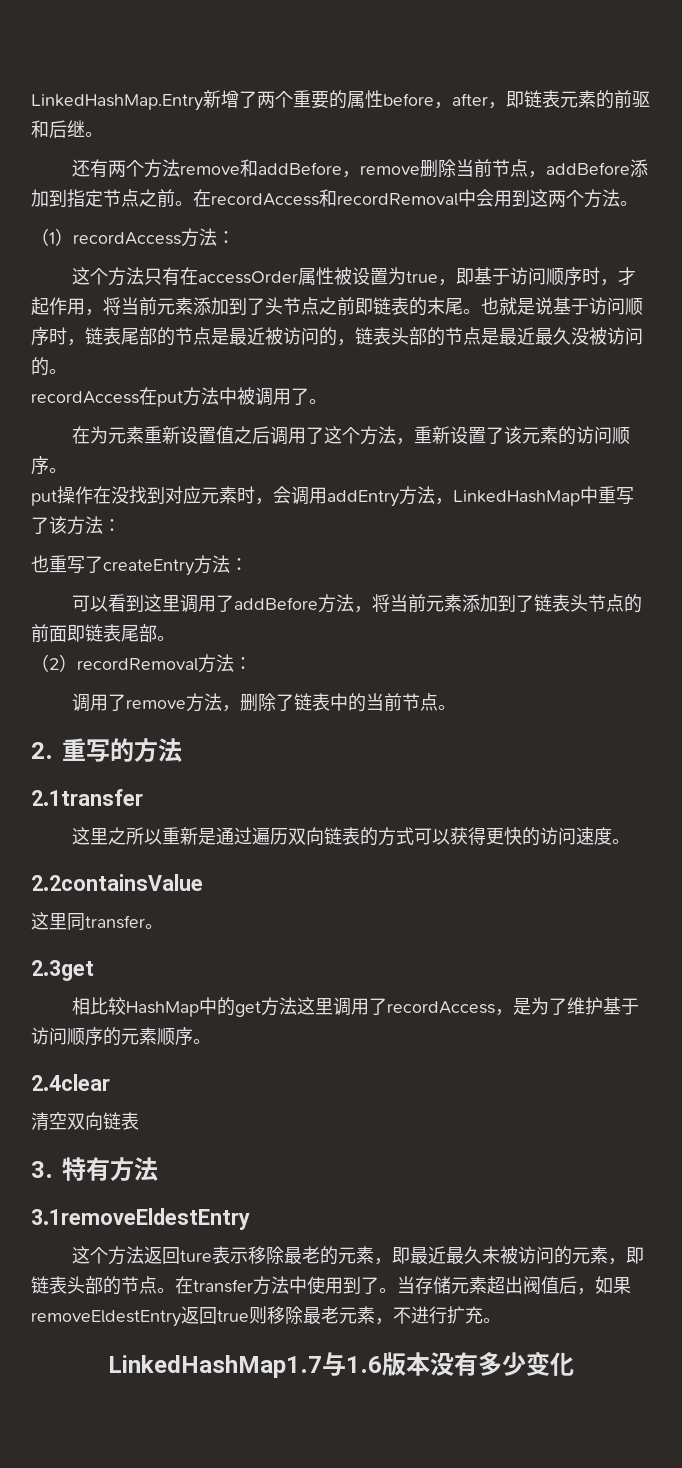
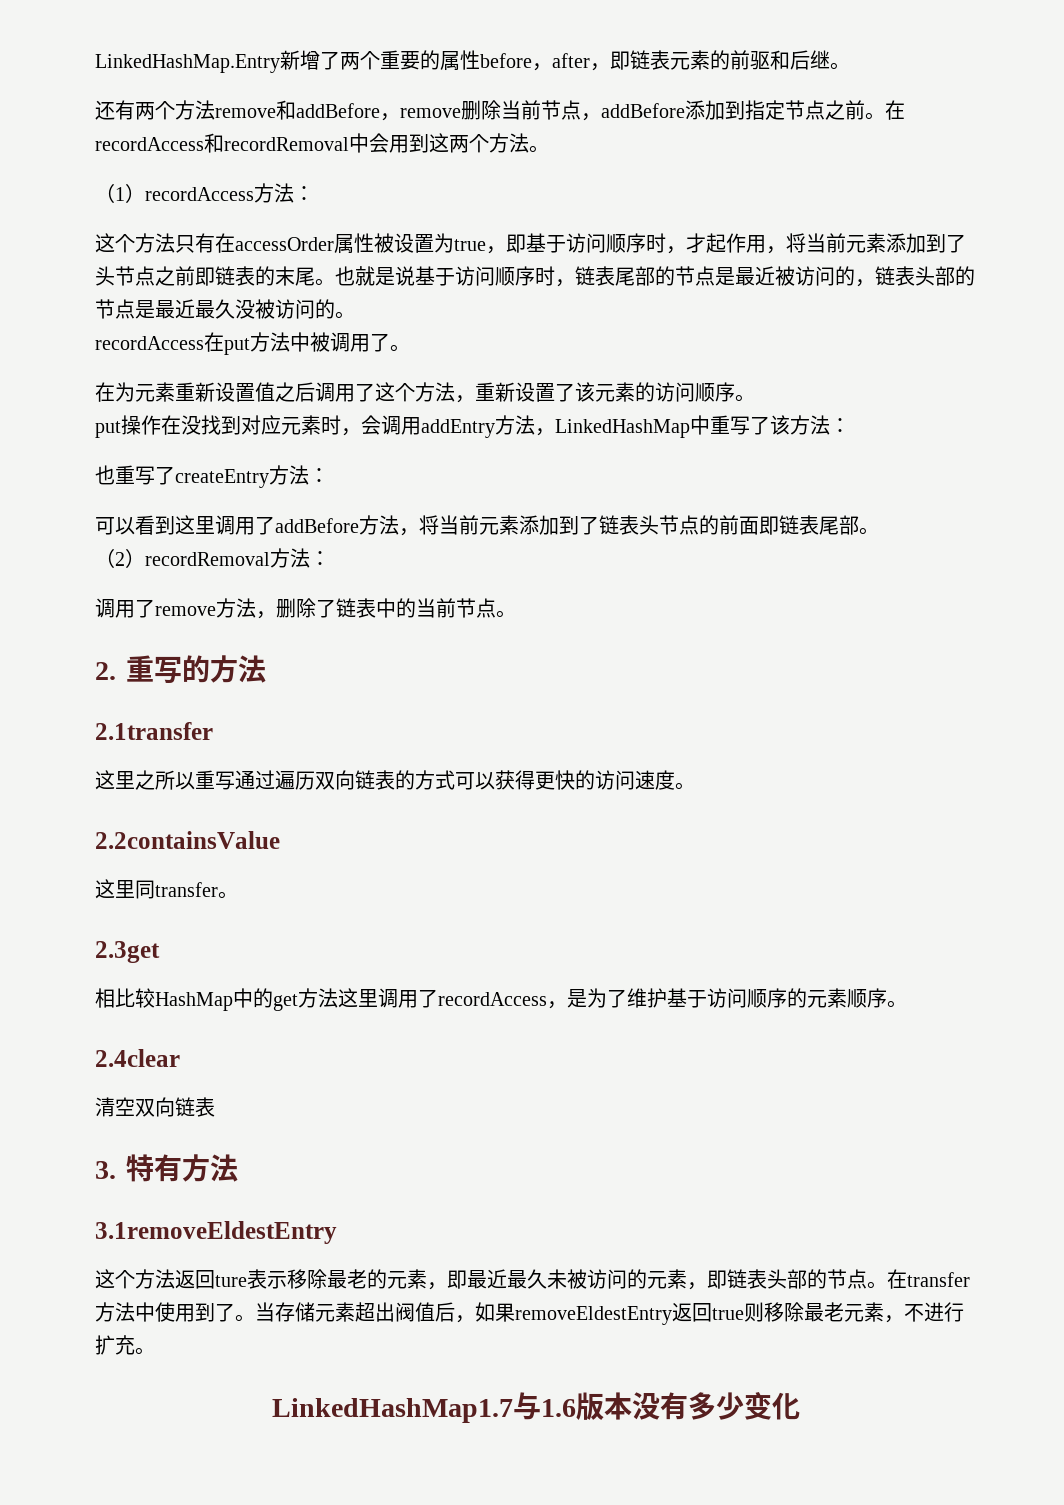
[179,827,216,845] 新是 -> [215,771,235,790] 写

